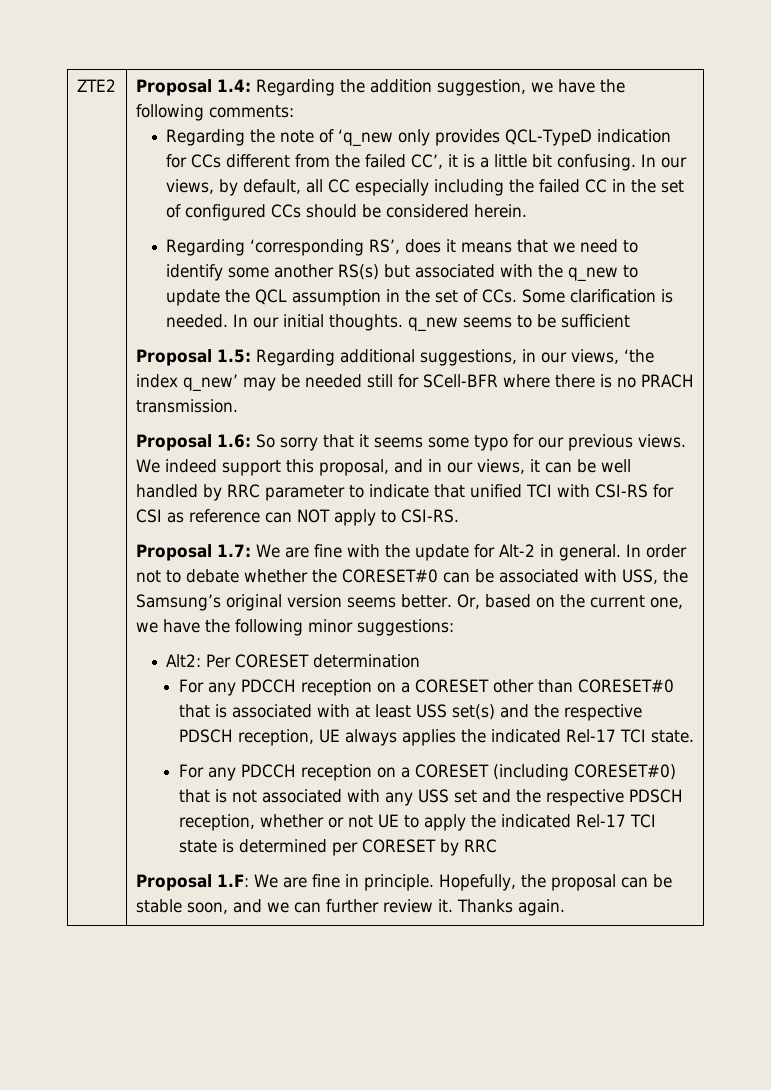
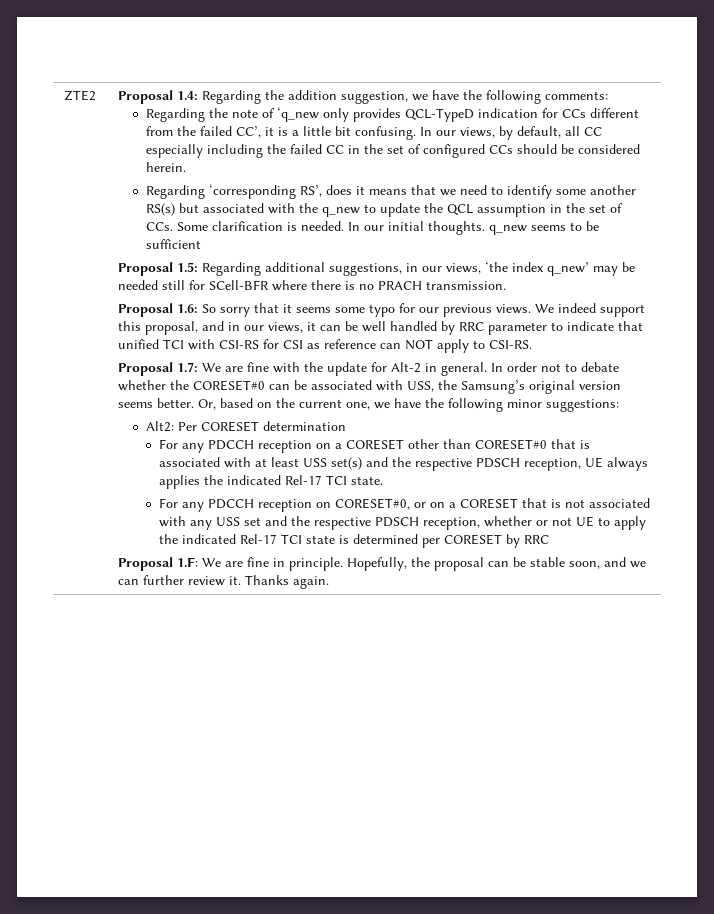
[400,764,676,781] a CORESET (including CORESET#0) -> [334,498,518,510] CORESET#0, or on a CORESET

